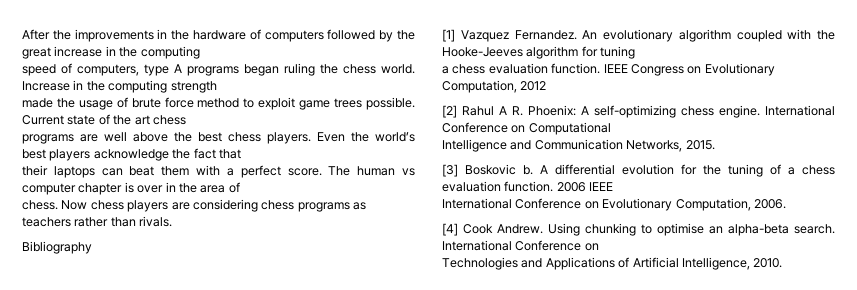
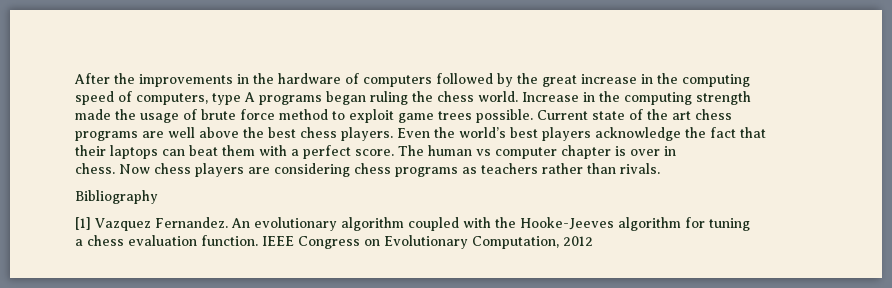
[178,182,240,193] the area of -> (676, 151) none
[442,105,835,118] [442,122,611,135] [442,139,715,152] [442,164,835,177] [442,181,614,192] [442,198,786,211] [442,223,835,236] [442,240,599,251] [442,257,783,270] // [2] Rahul A R. Phoenix: A self-optimizing chess engine. International Conference on Computational // Intelligence and Communication Networks, 2015. // [3] Boskovic b. A differential evolution for the tuning of a chess evaluation function. 2006 IEEE // International Conference on Evolutionary Computation, 2006. // [4] Cook Andrew. Using chunking to optimise an alpha-beta search. International Conference on // Technologies and Applications of Artificial Intelligence, 2010. -> (593, 241) none

